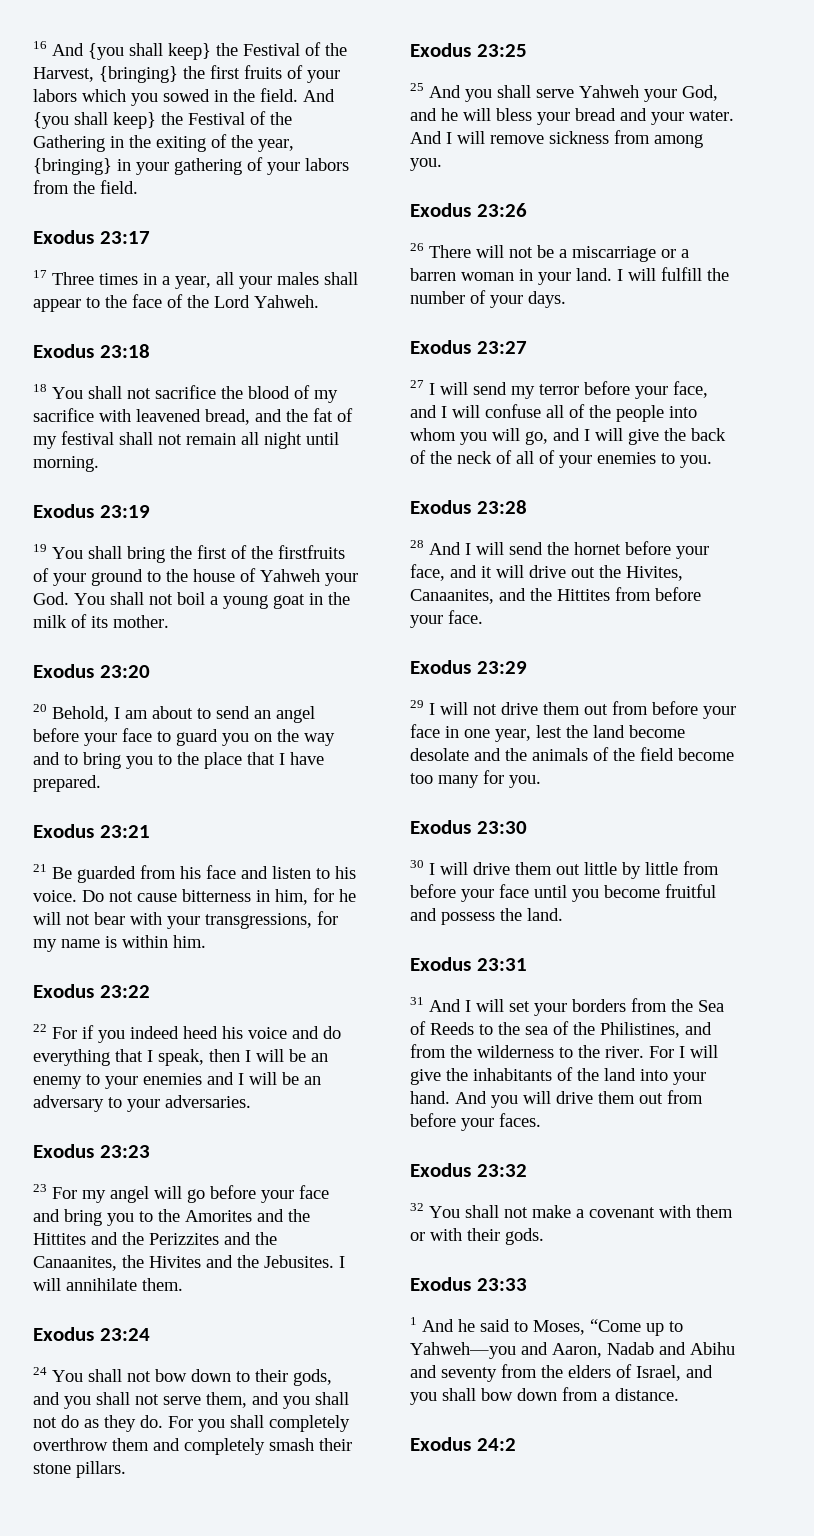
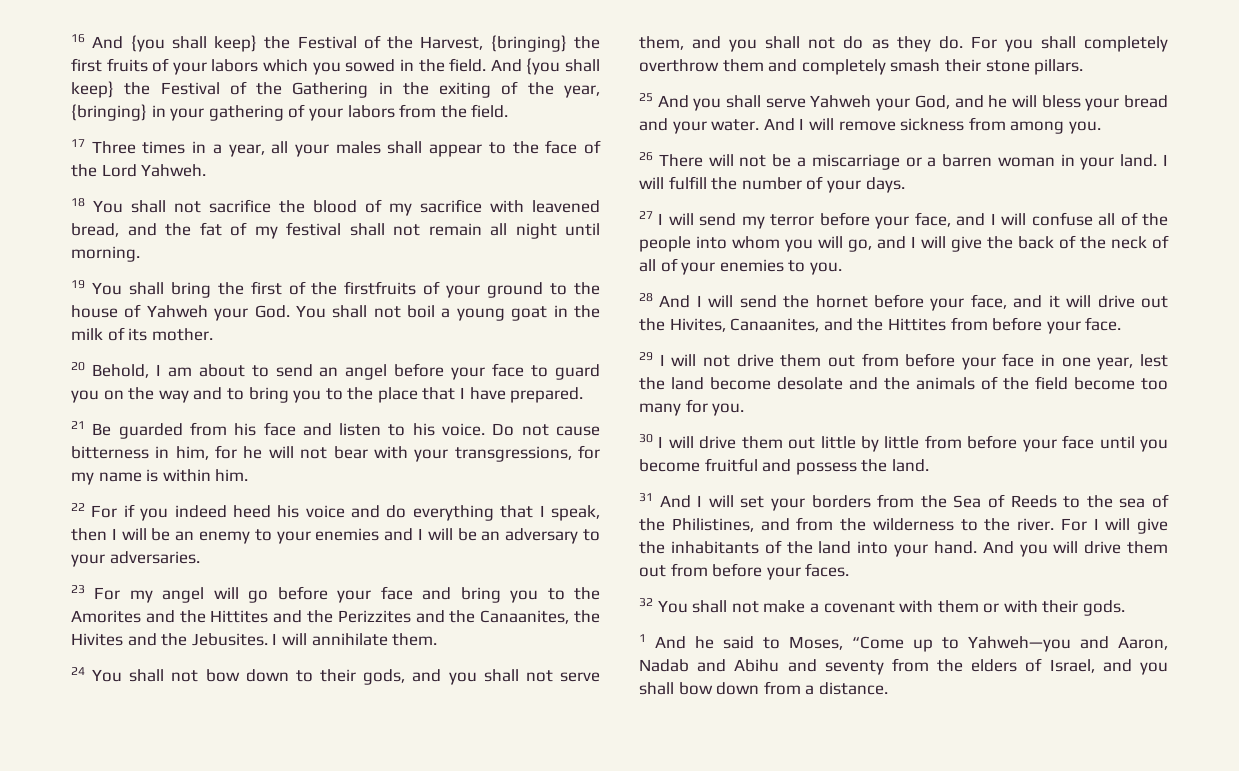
[33,230,150,244] // Exodus 23:17 -> (509, 111) none
[33,344,150,358] // Exodus 23:18 -> (207, 170) none
[33,504,150,518] // Exodus 23:19 -> (140, 254) none
[33,664,150,678] // Exodus 23:20 -> (213, 334) none
[33,824,150,838] // Exodus 23:21 -> (584, 395) none
[33,984,150,998] // Exodus 23:22 -> (249, 475) none
[33,1144,150,1158] // Exodus 23:23 -> (200, 557) none
[33,1327,150,1341] // Exodus 23:24 -> (438, 639) none
[410,43,527,57] // Exodus 23:25 -> (1084, 67) none
[410,203,527,217] // Exodus 23:26 -> (1101, 127) none
[410,340,527,354] // Exodus 23:27 -> (905, 185) none
[410,500,527,514] // Exodus 23:28 -> (842, 268) none
[410,660,527,674] // Exodus 23:29 -> (1122, 324) none
[410,820,527,834] // Exodus 23:30 -> (745, 409) none
[410,957,527,971] // Exodus 23:31 -> (929, 465) none
[410,1163,527,1177] // Exodus 23:32 -> (850, 570) none
[410,1277,527,1291] // Exodus 23:33 -> (1126, 608) none
[410,1437,516,1451] // Exodus 24:2 -> (888, 688) none

